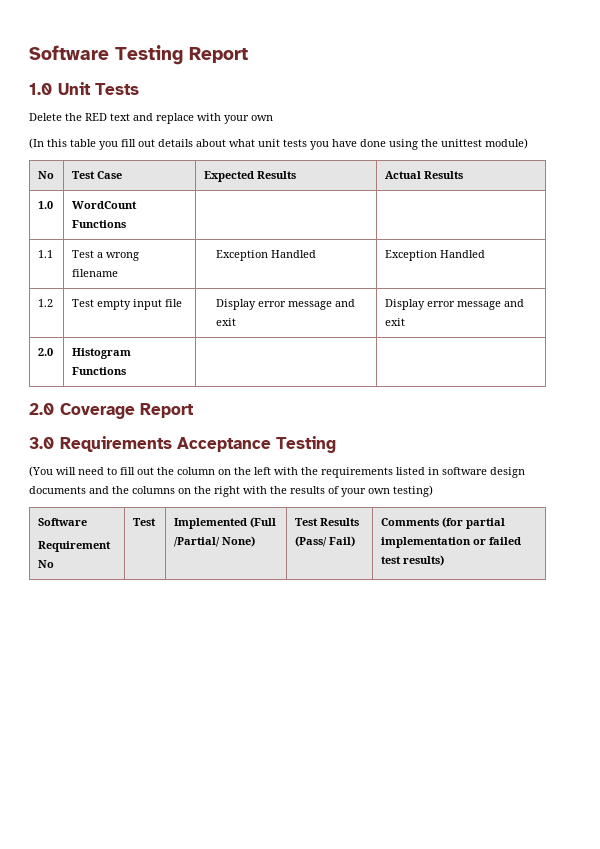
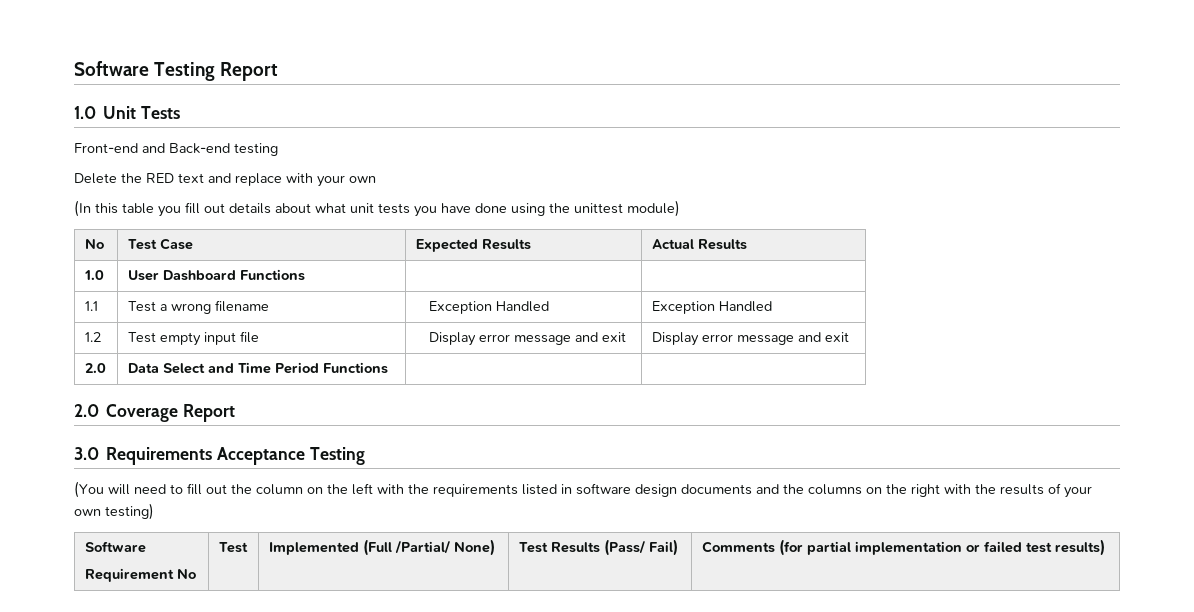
(139, 89) none -> [74,143,278,156] // Front-end and Back-end testing
[71,201,137,209] WordCount -> [127,270,236,281] User Dashboard
[71,348,131,359] Histogram -> [127,362,319,374] Data Select and Time Period

